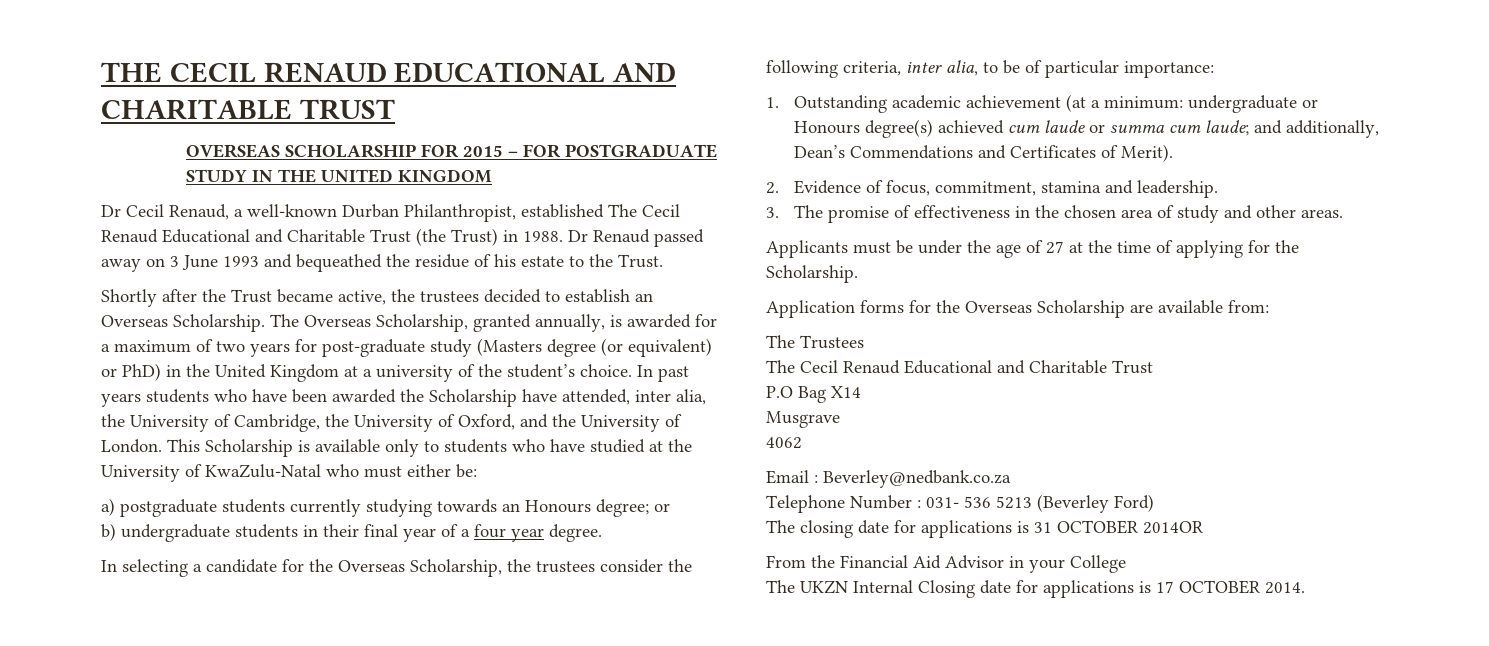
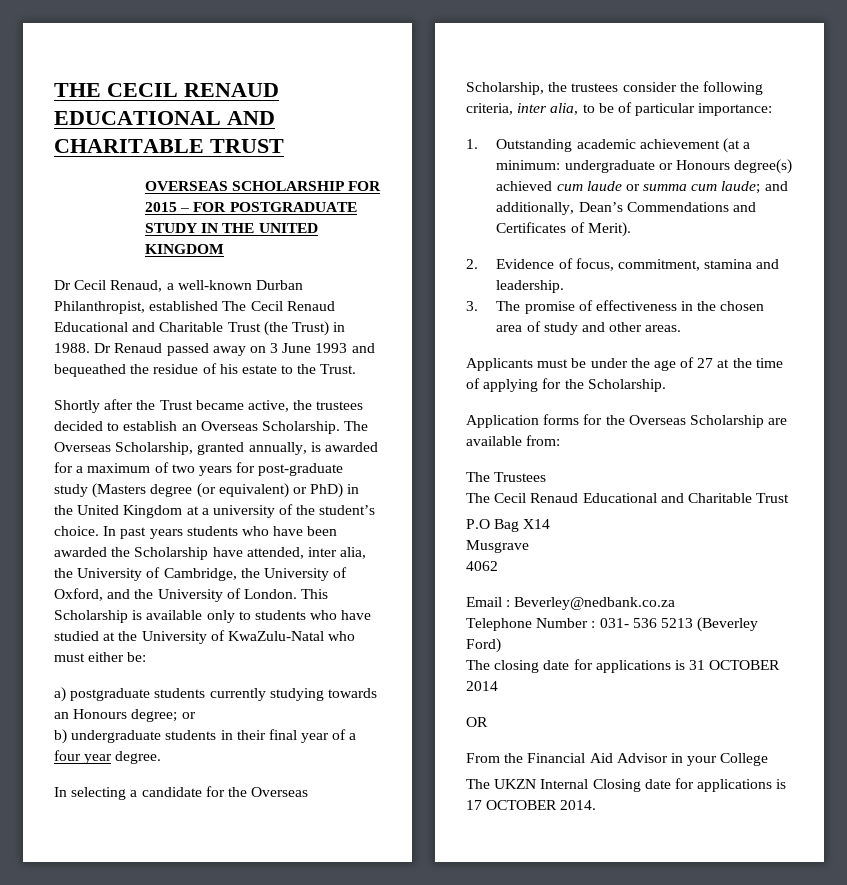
[1143,521,1203,534] 2014OR -> [466,681,498,691] [466,717,488,727] 2014 // OR

